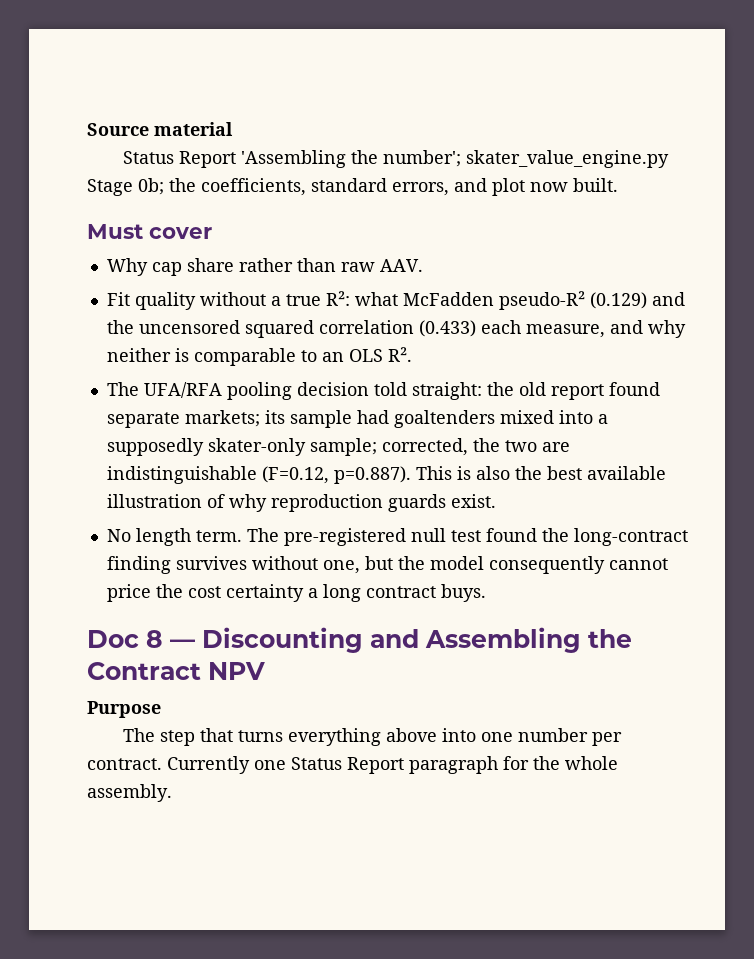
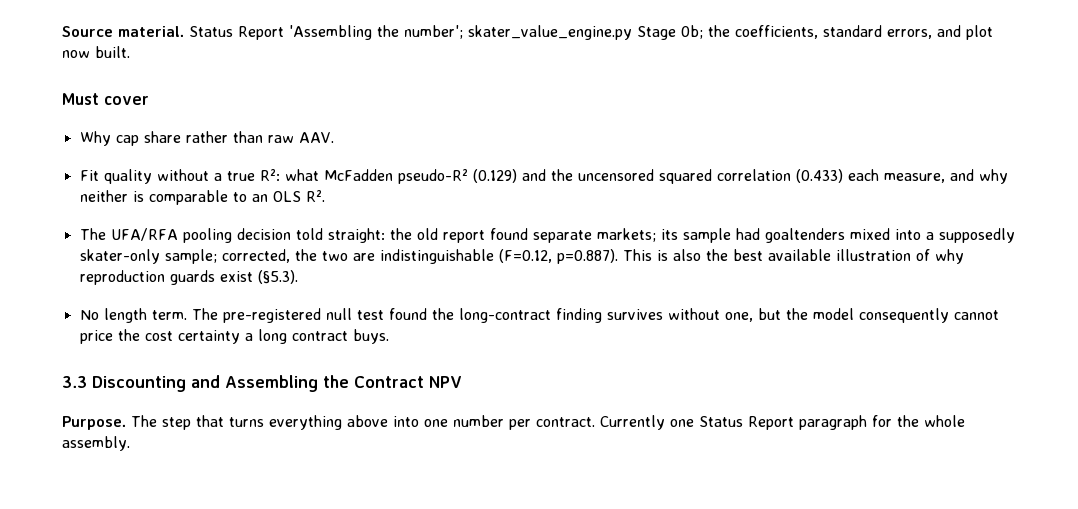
[154,122,233,136] material // -> [118,26,184,37] material.
[450,494,496,508] exist. -> [219,270,298,284] exist (§5.3).
[87,630,195,648] Doc 8 — -> [62,376,87,388] 3.3
[87,701,161,718] Purpose // -> [62,416,126,430] Purpose.

